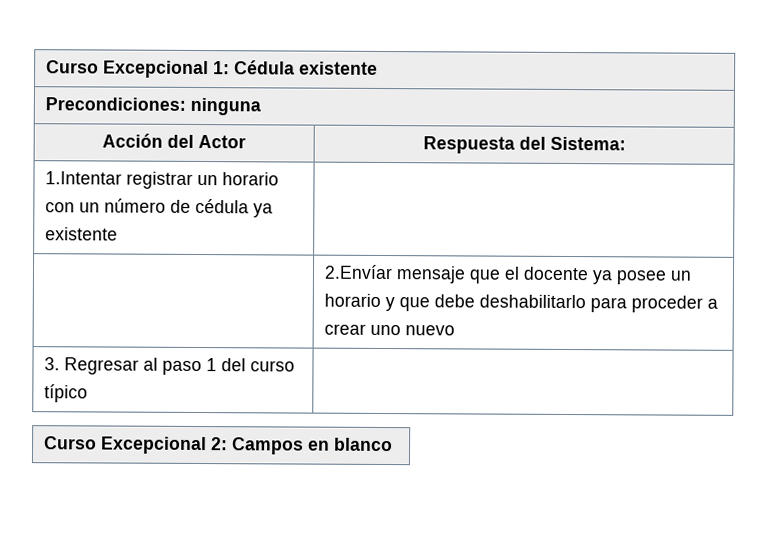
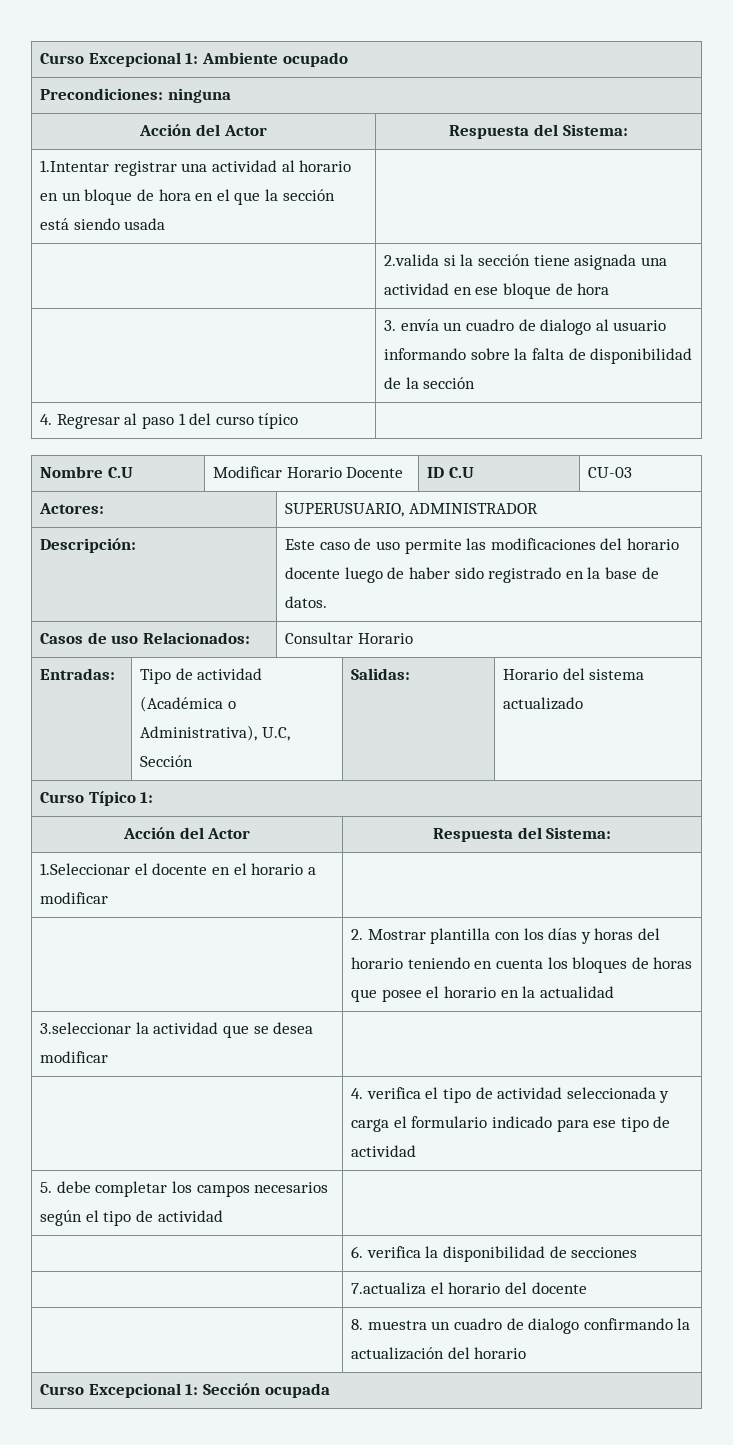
[45,60,378,79] Curso Excepcional 1: Cédula existente -> [40,52,348,67] Curso Excepcional 1: Ambiente ocupado
[196,172,279,186] [44,198,273,218] [44,227,118,241] [323,264,692,285] [323,293,718,313] [323,323,455,336] [43,357,60,371] un horario con un número de cédula ya existente | // | 2.Envíar mensaje que el docente ya posee un horario y que debe deshabilitarlo para proceder a crear uno nuevo // 3. -> [181,160,352,172] [40,189,335,205] [40,218,166,230] [384,254,667,270] [384,283,610,299] [384,319,667,335] [384,348,693,364] [384,377,476,389] [40,414,53,425] una actividad al horario en un bloque de hora en el que la sección está siendo usada | // | 2.valida si la sección tiene asignada una actividad en ese bloque de hora // | 3. envía un cuadro de dialogo al usuario informando sobre la falta de disponibilidad de la sección // 4.
[43,436,393,455] Curso Excepcional 2: Campos en blanco -> [40,466,133,478] [213,466,404,478] [427,467,474,478] [588,467,633,478] [39,503,105,514] [285,503,538,517] [40,538,137,553] [285,538,679,554] [285,567,659,583] [285,596,328,608] [40,632,251,644] [285,632,413,644] [40,668,116,680] [140,668,263,684] [140,696,236,712] [140,725,290,741] [140,755,194,767] [351,668,411,680] [503,668,645,680] [503,697,584,710] [40,791,154,806] [122,827,251,839] [432,827,612,842] [40,863,316,875] [40,892,109,904] [351,928,660,944] [351,957,693,973] [351,986,614,1002] [40,1022,314,1038] [40,1051,109,1063] [351,1087,670,1103] [351,1116,671,1132] [351,1145,417,1157] [40,1181,329,1197] [40,1210,223,1226] [351,1246,638,1262] [351,1282,587,1295] [351,1318,691,1334] [351,1347,527,1360] [40,1383,330,1398] Nombre C.U | Modificar Horario Docente | ID C.U | CU-03 // Actores: | SUPERUSUARIO, ADMINISTRADOR // Descripción: | Este caso de uso permite las modificaciones del horario docente luego de haber sido registrado en la base de datos. // Casos de uso Relacionados: | Consultar Horario // Entradas: | Tipo de actividad (Académica o Administrativa), U.C, Sección | Salidas: | Horario del sistema actualizado // Curso Típico 1: // Acción del Actor | Respuesta del Sistema: // 1.Seleccionar el docente en el horario a modificar | // | 2. Mostrar plantilla con los días y horas del horario teniendo en cuenta los bloques de horas que posee el horario en la actualidad // 3.seleccionar la actividad que se desea modificar | // | 4. verifica el tipo de actividad seleccionada y carga el formulario indicado para ese tipo de actividad // 5. debe completar los campos necesarios según el tipo de actividad | // | 6. verifica la disponibilidad de secciones // | 7.actualiza el horario del docente // | 8. muestra un cuadro de dialogo confirmando la actualización del horario // Curso Excepcional 1: Sección ocupada

